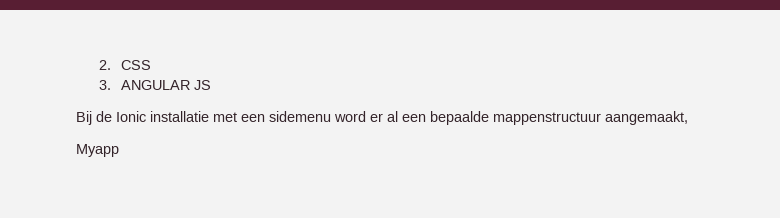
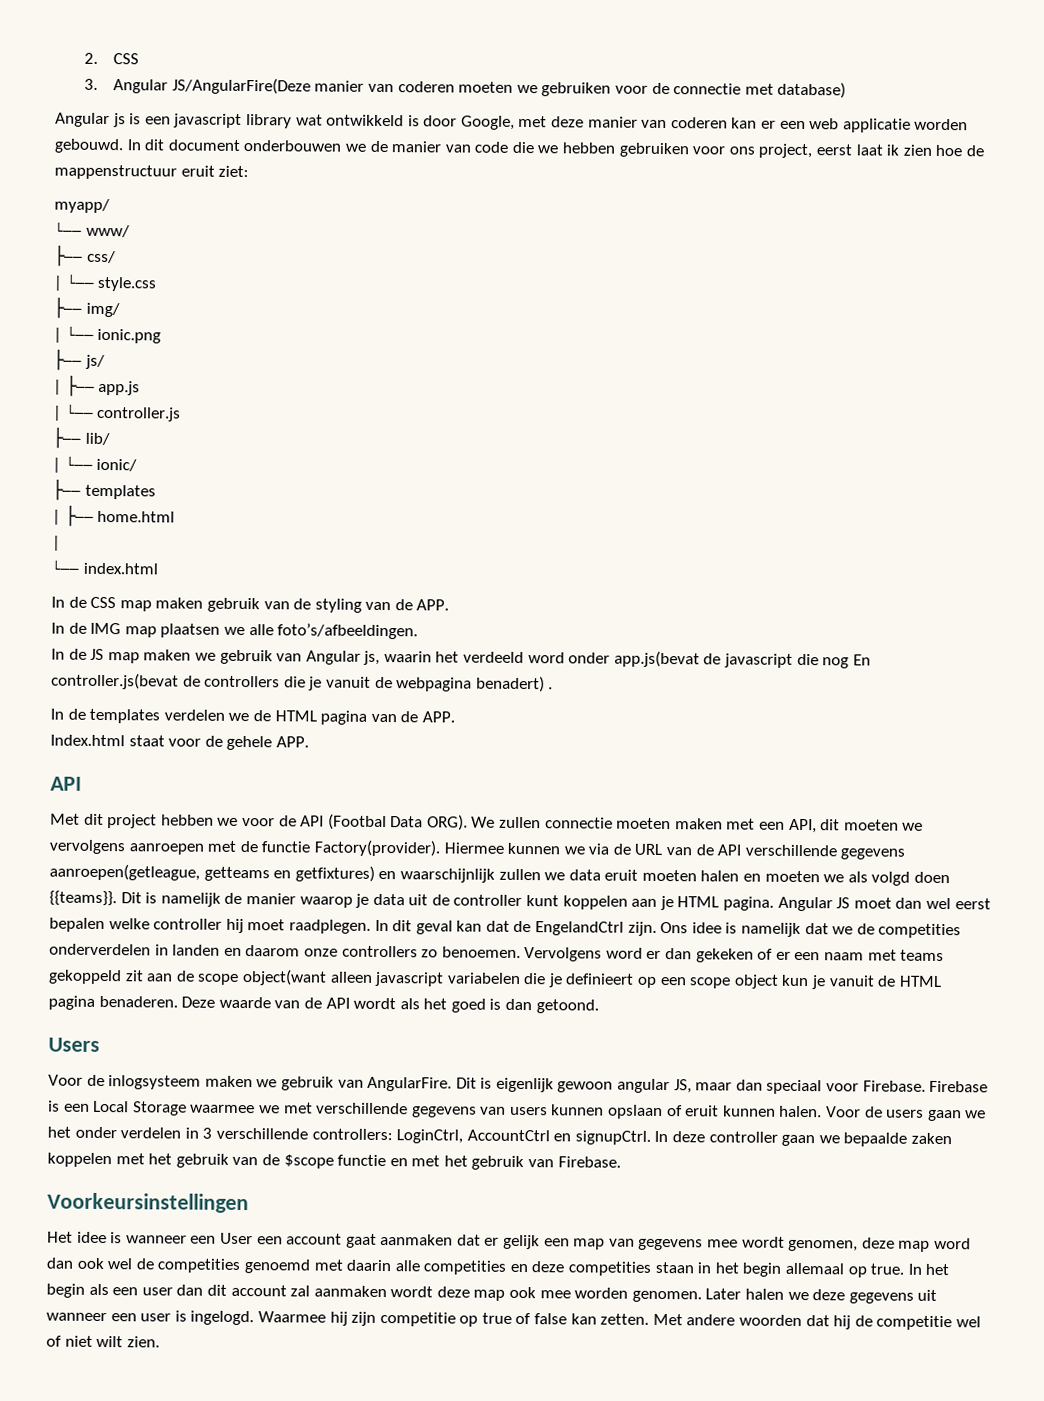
[121,80,212,90] [76,111,688,125] [76,144,119,157] ANGULAR JS // Bij de Ionic installatie met een sidemenu word er al een bepaalde mappenstructuur aangemaakt, // Myapp -> [113,77,847,99] [55,112,969,133] [54,138,984,159] [54,164,250,180] [54,198,110,214] [54,221,130,238] [54,245,116,267] [53,273,158,292] [53,297,120,319] [53,325,162,344] [53,349,105,371] [53,375,141,397] [52,403,182,422] [52,427,110,449] [52,455,138,473] [52,479,156,501] [52,505,176,527] [52,535,61,551] [51,559,158,575] [51,596,450,613] [51,622,419,640] [51,648,871,669] [51,672,554,693] [50,708,455,725] [50,734,309,751] [50,776,82,791] [50,813,924,834] [49,839,906,860] [49,863,951,886] [49,890,991,912] [49,917,962,939] [49,943,945,963] [48,969,942,990] [48,995,599,1014] [48,1037,100,1052] [48,1074,989,1095] [48,1100,987,1122] [47,1126,953,1147] [47,1152,621,1171] [47,1192,249,1214] [47,1231,971,1252] [46,1257,950,1278] [46,1283,938,1304] [46,1310,981,1331] [46,1335,160,1348] Angular JS/AngularFire(Deze manier van coderen moeten we gebruiken voor de connectie met database) // Angular js is een javascript library wat ontwikkeld is door Google, met deze manier van coderen kan er een web applicatie worden gebouwd. In dit document onderbouwen we de manier van code die we hebben gebruiken voor ons project, eerst laat ik zien hoe de mappenstructuur eruit ziet: // myapp/ // └── www/ // ├── css/ // | └── style.css // ├── img/ // | └── ionic.png // ├── js/ // | ├── app.js // | └── controller.js // ├── lib/ // | └── ionic/ // ├── templates // | ├── home.html // | // └── index.html // In de CSS map maken gebruik van de styling van de APP. // In de IMG map plaatsen we alle foto’s/afbeeldingen. // In de JS map maken we gebruik van Angular js, waarin het verdeeld word onder app.js(bevat de javascript die nog En controller.js(bevat de controllers die je vanuit de webpagina benadert) . // In de templates verdelen we de HTML pagina van de APP. // Index.html staat voor de gehele APP. // API // Met dit project hebben we voor de API (Footbal Data ORG). We zullen connectie moeten maken met een API, dit moeten we vervolgens aanroepen met de functie Factory(provider). Hiermee kunnen we via de URL van de API verschillende gegevens aanroepen(getleague, getteams en getfixtures) en waarschijnlijk zullen we data eruit moeten halen en moeten we als volgd doen {{teams}}. Dit is namelijk de manier waarop je data uit de controller kunt koppelen aan je HTML pagina. Angular JS moet dan wel eerst bepalen welke controller hij moet raadplegen. In dit geval kan dat de EngelandCtrl zijn. Ons idee is namelijk dat we de competities onderverdelen in landen en daarom onze controllers zo benoemen. Vervolgens word er dan gekeken of er een naam met teams gekoppeld zit aan de scope object(want alleen javascript variabelen die je definieert op een scope object kun je vanuit de HTML pagina benaderen. Deze waarde van de API wordt als het goed is dan getoond. // Users // Voor de inlogsysteem maken we gebruik van AngularFire. Dit is eigenlijk gewoon angular JS, maar dan speciaal voor Firebase. Firebase is een Local Storage waarmee we met verschillende gegevens van users kunnen opslaan of eruit kunnen halen. Voor de users gaan we het onder verdelen in 3 verschillende controllers: LoginCtrl, AccountCtrl en signupCtrl. In deze controller gaan we bepaalde zaken koppelen met het gebruik van de $scope functie en met het gebruik van Firebase. // Voorkeursinstellingen // Het idee is wanneer een User een account gaat aanmaken dat er gelijk een map van gegevens mee wordt genomen, deze map word dan ook wel de competities genoemd met daarin alle competities en deze competities staan in het begin allemaal op true. In het begin als een user dan dit account zal aanmaken wordt deze map ook mee worden genomen. Later halen we deze gegevens uit wanneer een user is ingelogd. Waarmee hij zijn competitie op true of false kan zetten. Met andere woorden dat hij de competitie wel of niet wilt zien.

